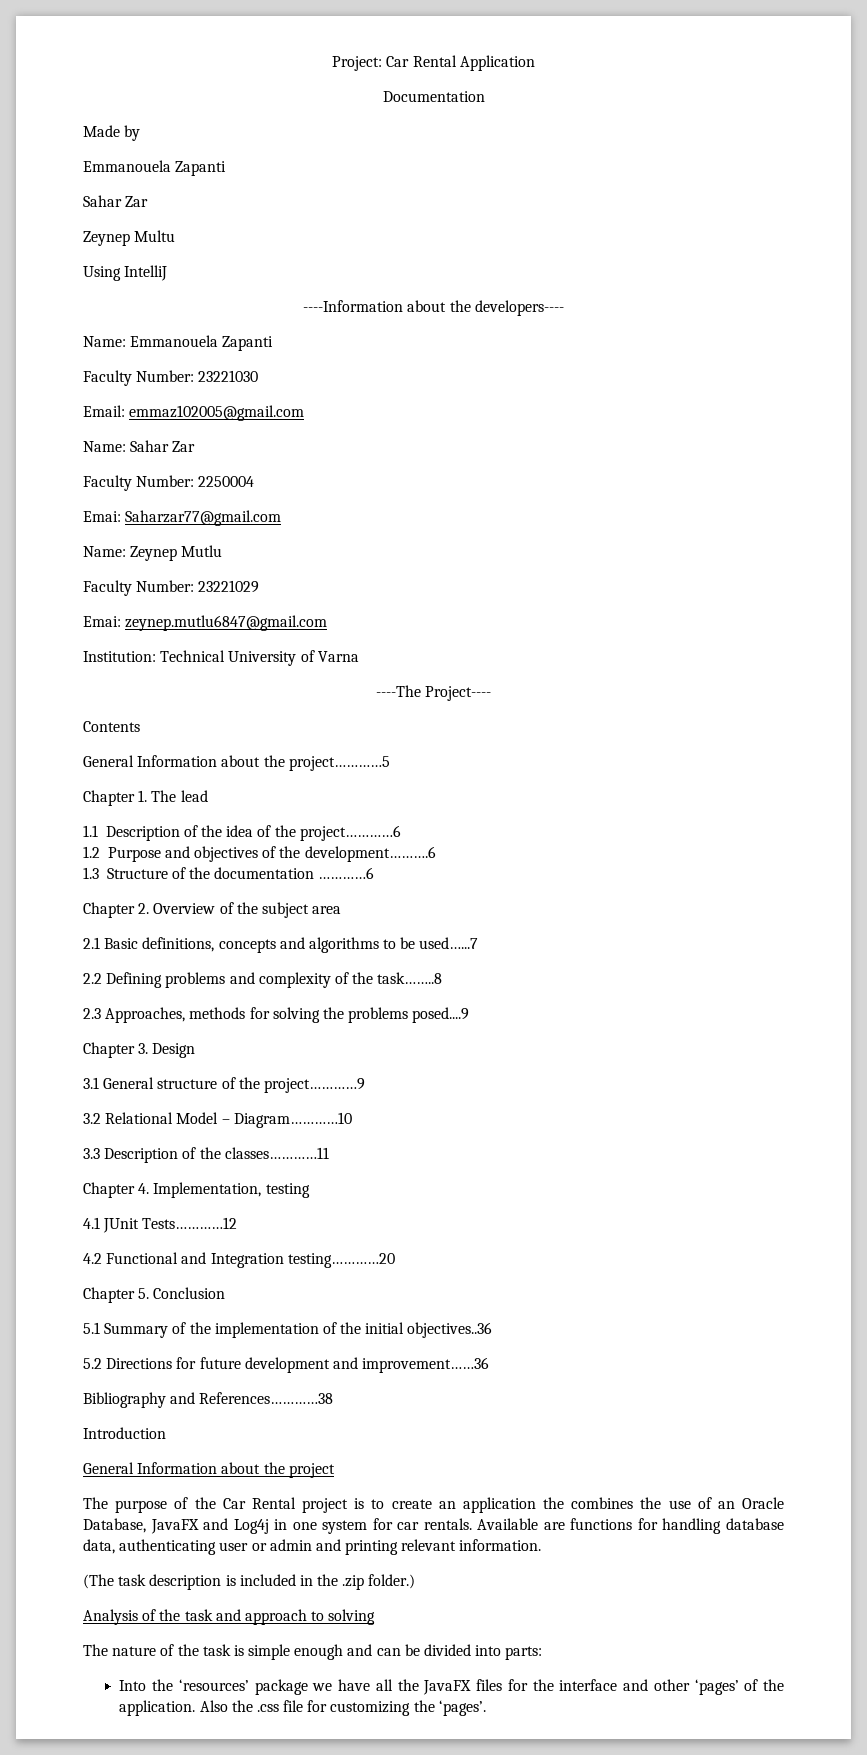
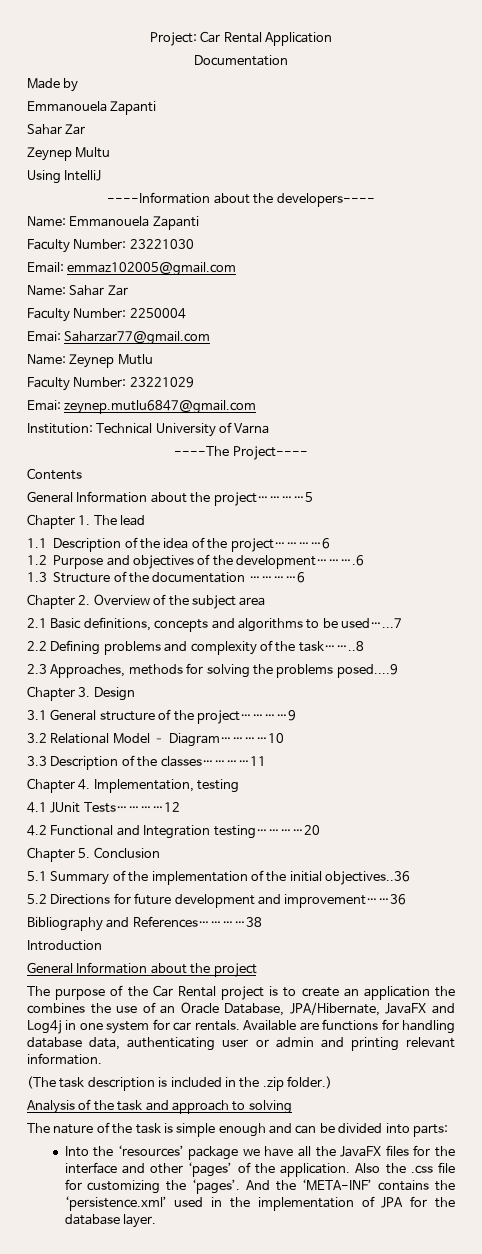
(146, 1525) none -> [289,1002,380,1016] JPA/Hibernate,
(486, 1708) none -> [246,1179,456,1191] [64,1196,456,1211] [64,1214,156,1228] And the ‘META-INF’ contains the ‘persistence.xml’ used in the implementation of JPA for the database layer.

